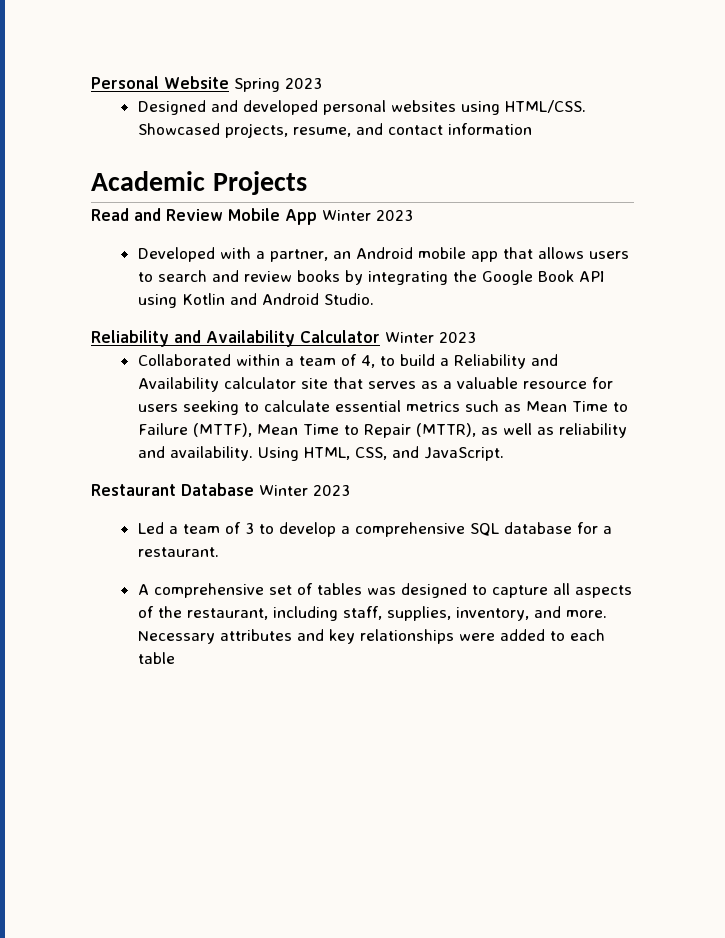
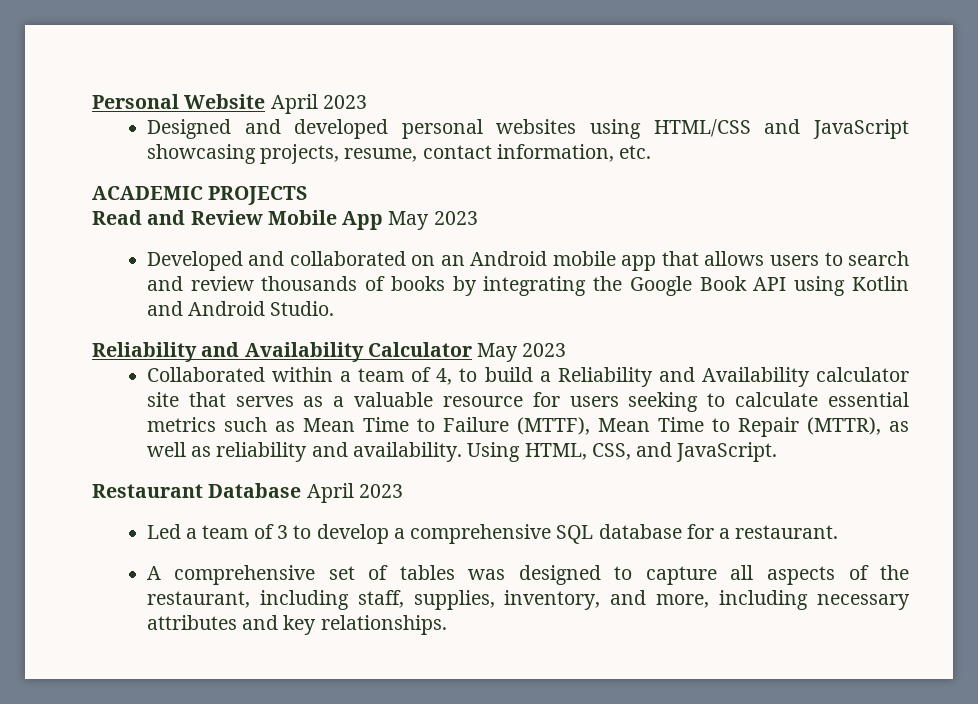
[234,78,280,92] Spring -> [270,94,318,114] April
[504,100,586,113] [137,123,532,138] [91,171,307,195] HTML/CSS. Showcased projects, resume, and contact information // Academic Projects -> [653,119,909,139] [146,144,652,164] [92,186,308,205] HTML/CSS and JavaScript showcasing projects, resume, contact information, etc. // ACADEMIC PROJECTS
[322,210,371,221] Winter -> [388,211,430,230] May
[219,247,328,262] with a partner, -> [248,251,436,266] and collaborated on
(292, 276) none -> [261,276,386,291] thousands of
[385,332,434,343] Winter -> [477,343,519,362] May
[259,485,308,496] Winter -> [306,483,354,503] April
[565,610,607,618] [137,629,605,644] [137,652,175,664] more. Necessary attributes and key relationships were added to each table -> [656,590,910,610] [146,615,447,635] more, including necessary attributes and key relationships.

